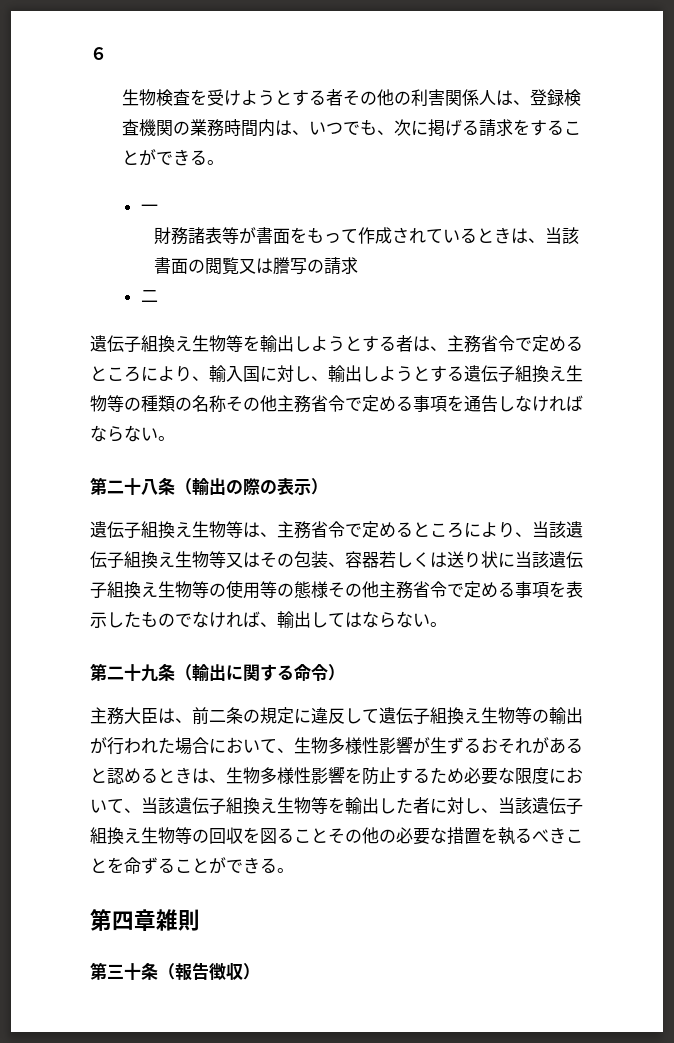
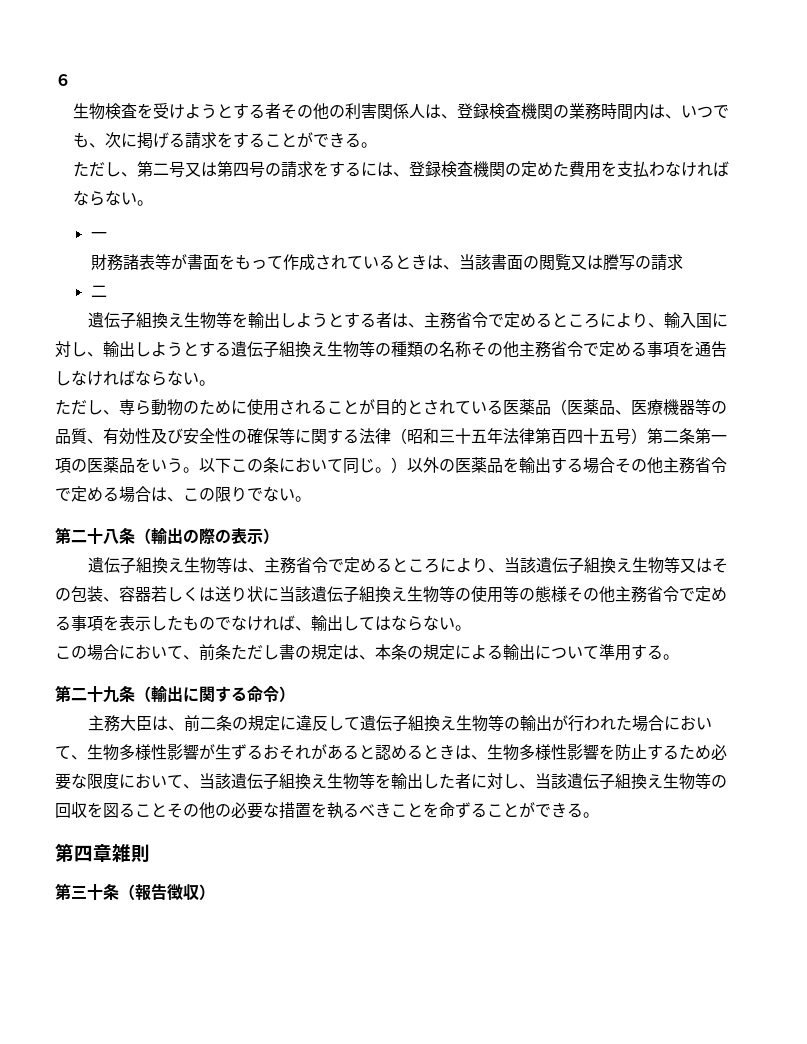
(224, 162) none -> [72,161,729,178] [72,190,153,206] // ただし、第二号又は第四号の請求をするには、登録検査機関の定めた費用を支払わなければならない。
(175, 438) none -> [55,399,727,416] [55,428,727,445] [55,457,727,474] [55,486,311,503] // ただし、専ら動物のために使用されることが目的とされている医薬品（医薬品、医療機器等の品質、有効性及び安全性の確保等に関する法律（昭和三十五年法律第百四十五号）第二条第一項の医薬品をいう。以下この条において同じ。）以外の医薬品を輸出する場合その他主務省令で定める場合は、この限りでない。
(447, 624) none -> [55,644,679,661] // この場合において、前条ただし書の規定は、本条の規定による輸出について準用する。

